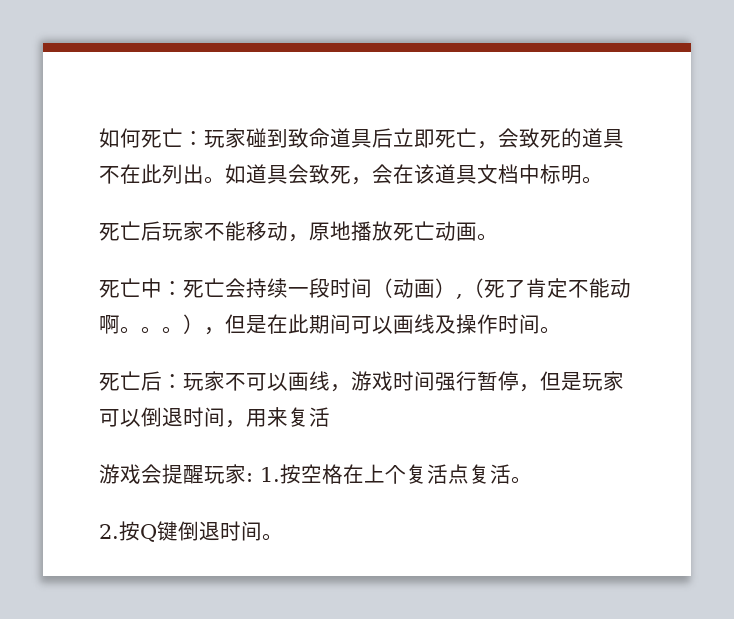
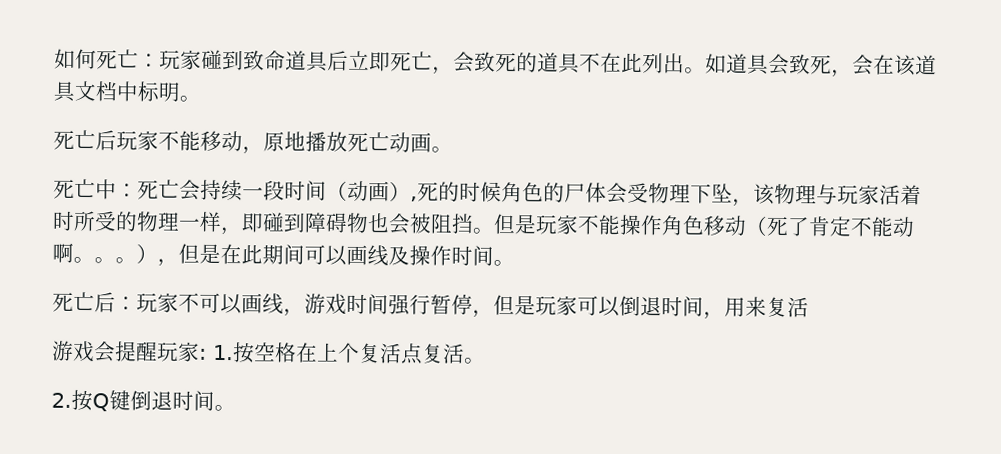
(463, 296) none -> [417,181,922,207] [52,210,747,236] 死的时候角色的尸体会受物理下坠，该物理与玩家活着时所受的物理一样，即碰到障碍物也会被阻挡。但是玩家不能操作角色移动

